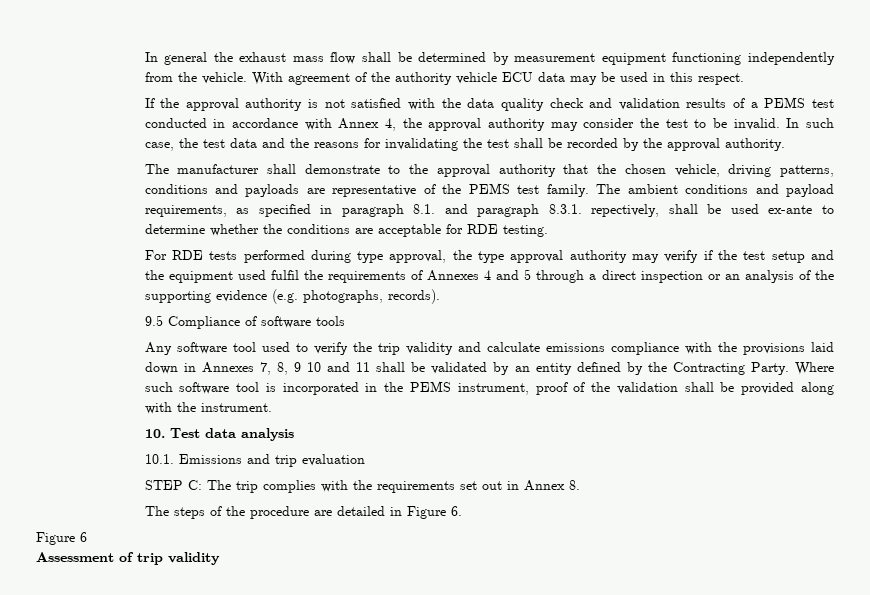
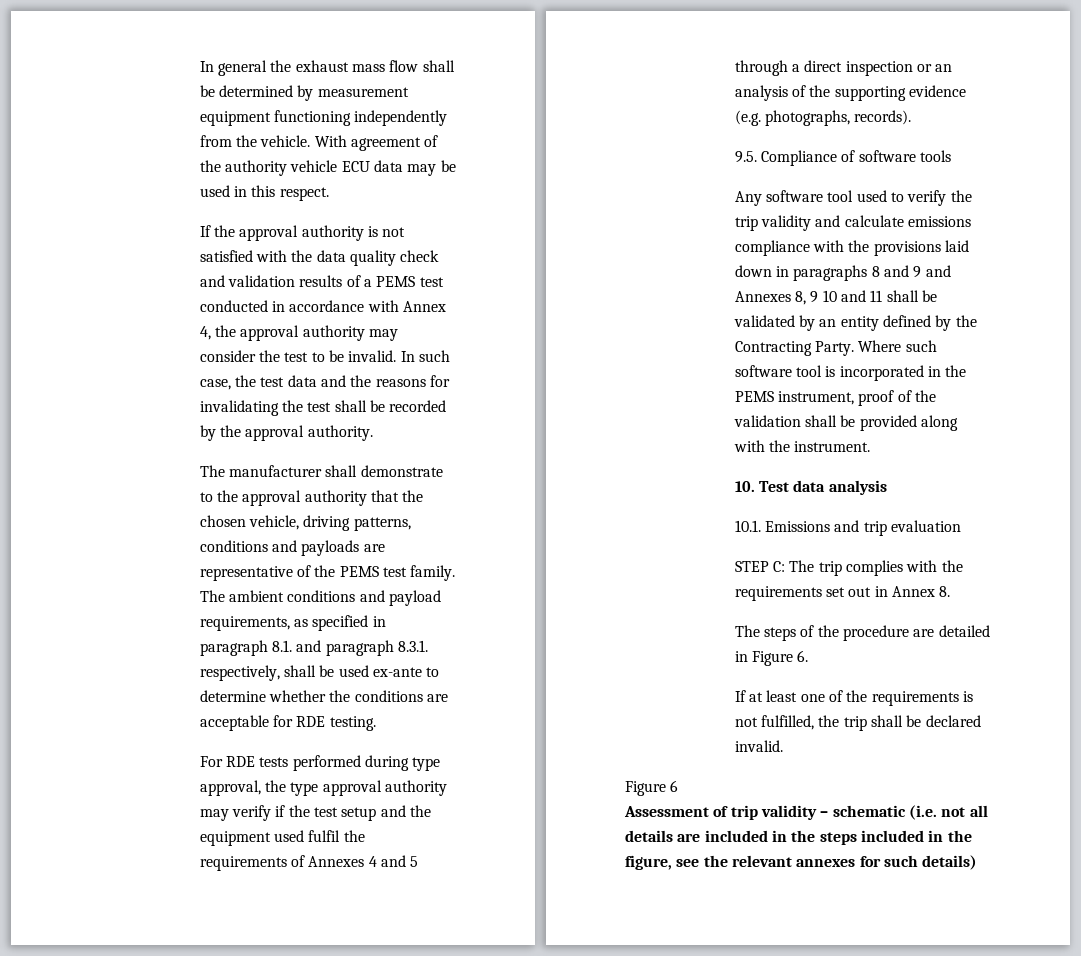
[591,204,660,217] repectively, -> [199,665,280,681] respectively,
[144,315,163,326] 9.5 -> [734,151,757,163] 9.5.
[201,362,271,375] Annexes 7, -> [793,265,951,281] [734,291,791,302] paragraphs 8 and 9 and Annexes
(462, 511) none -> [734,690,974,706] [734,715,981,731] [734,740,783,752] // If at least one of the requirements is not fulfilled, the trip shall be declared invalid.
(220, 558) none -> [820,805,988,820] [625,830,972,845] [625,855,978,870] – schematic (i.e. not all details are included in the steps included in the figure, see the relevant annexes for such details)

